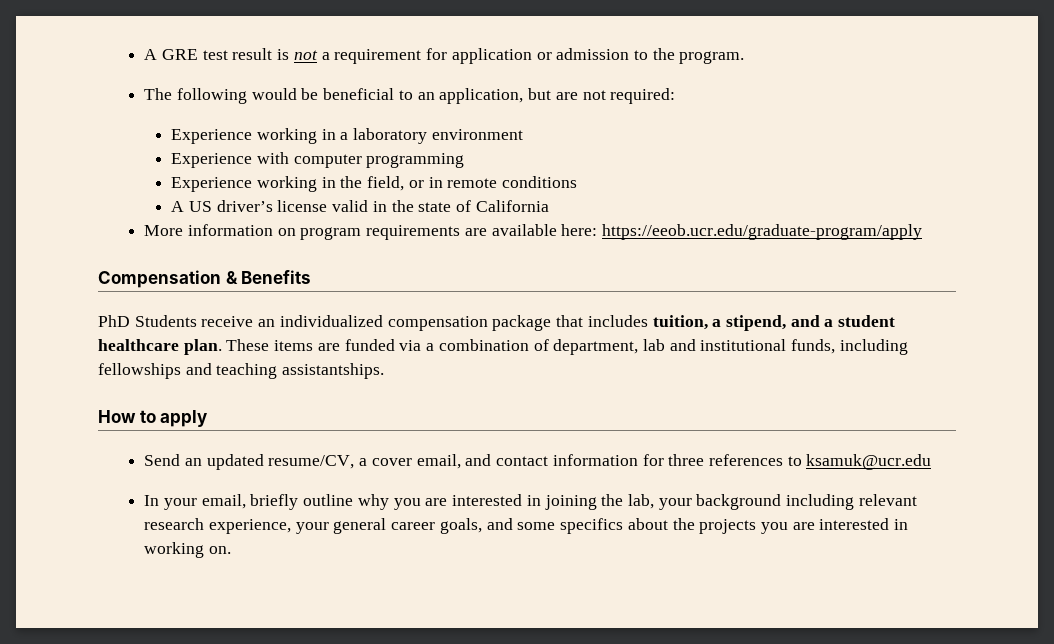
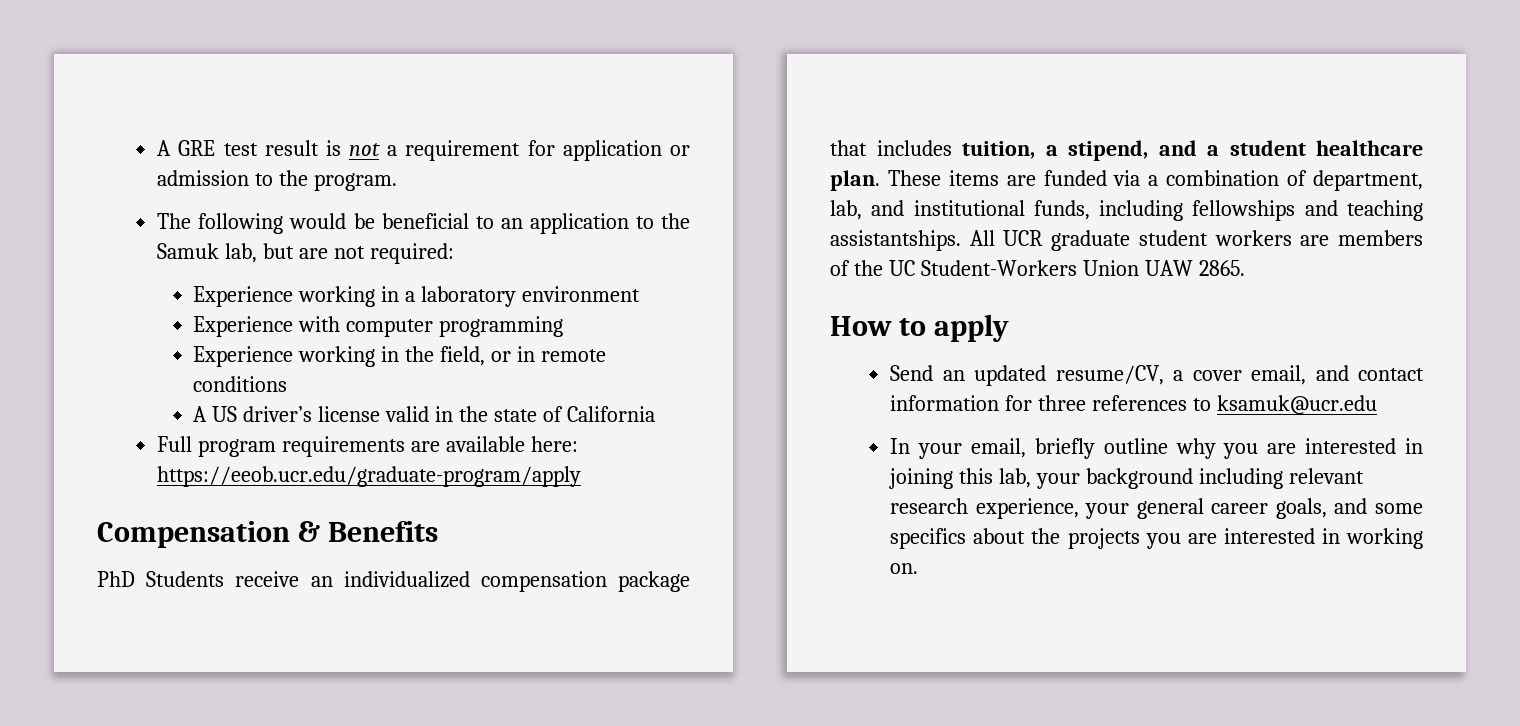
[439,88,524,104] application, -> [529,213,690,234] [157,243,258,263] application to the Samuk lab,
[144,224,296,236] More information on -> [157,436,193,452] Full
[642,339,665,351] lab -> [830,200,862,220] lab,
(385, 371) none -> [969,230,1423,251] [830,260,1245,276] All UCR graduate student workers are members of the UC Student-Workers Union UAW 2865.
[601,494,624,506] the -> [959,468,994,484] this

